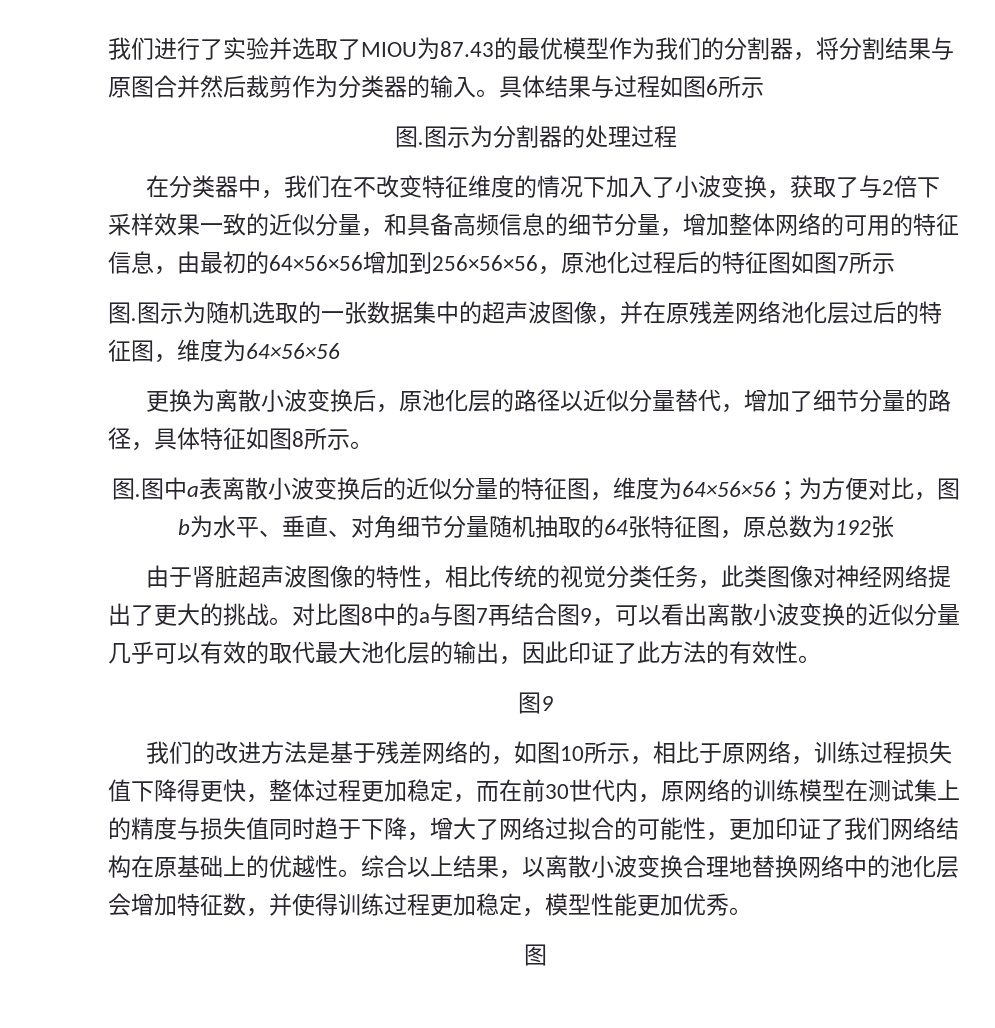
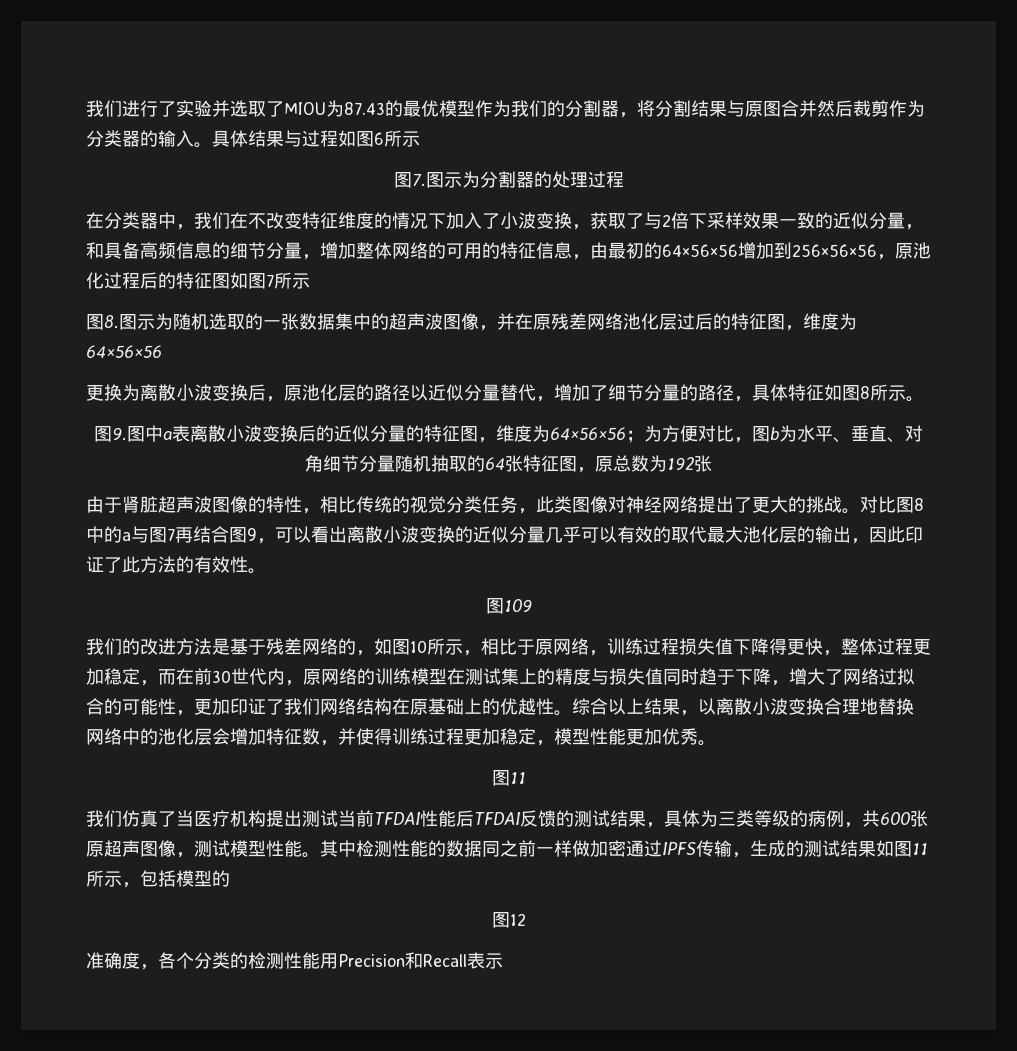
[417,142,424,145] . -> [411,173,426,187] 7.
[131,318,137,321] . -> [104,315,119,329] 8.
[134,494,141,497] . -> [112,427,127,441] 9.
[541,696,553,711] 9 -> [503,599,532,612] 109
(547, 955) none -> [509,772,526,784] [86,810,928,828] [86,840,928,858] [86,870,230,888] [491,912,526,928] [86,952,503,970] 11 // 我们仿真了当医疗机构提出测试当前TFDAI性能后TFDAI反馈的测试结果，具体为三类等级的病例，共600张原超声图像，测试模型性能。其中检测性能的数据同之前一样做加密通过IPFS传输，生成的测试结果如图11所示，包括模型的 // 图12 // 准确度，各个分类的检测性能用Precision和Recall表示

